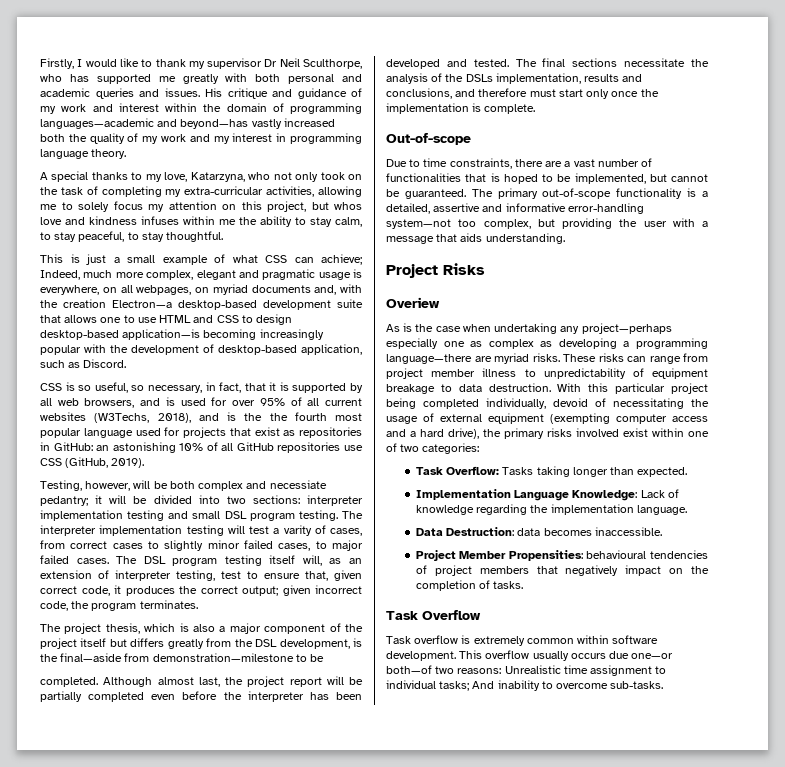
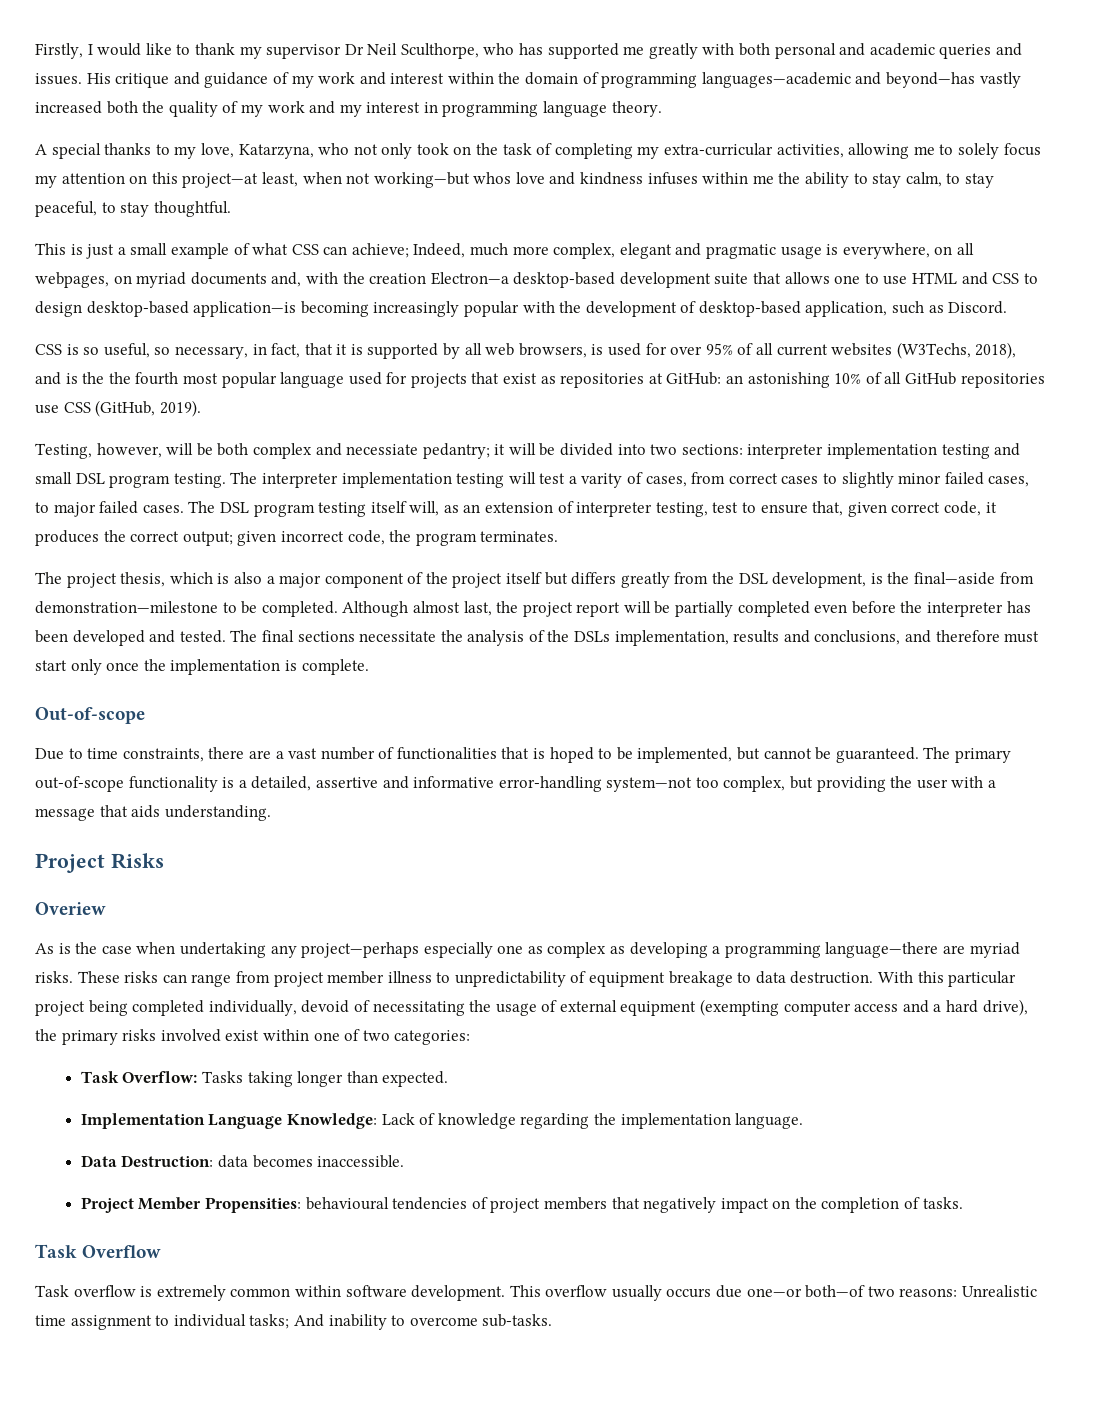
[267,201,329,212] project, but -> [182,172,470,188] project—at least, when not working—but
[140,398,161,406] and -> (587, 350) none
[40,442,50,451] in -> [648,373,663,384] at
(325, 658) // -> (258, 607) none

